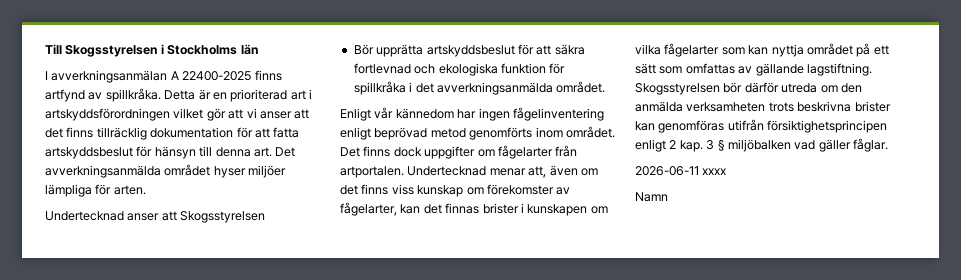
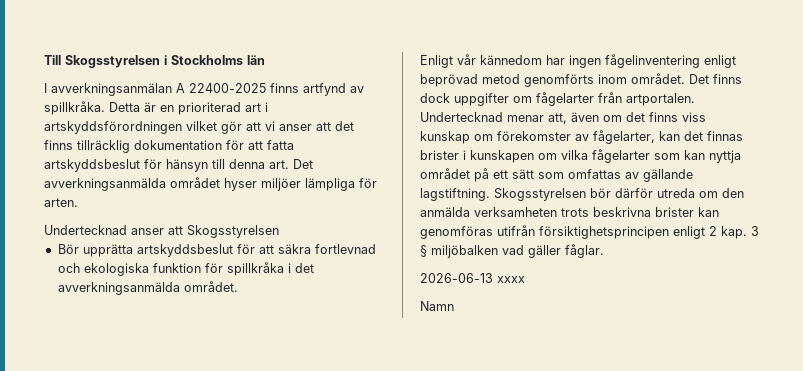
[635,166,699,176] 2026-06-11 -> [420,273,493,283] 2026-06-13

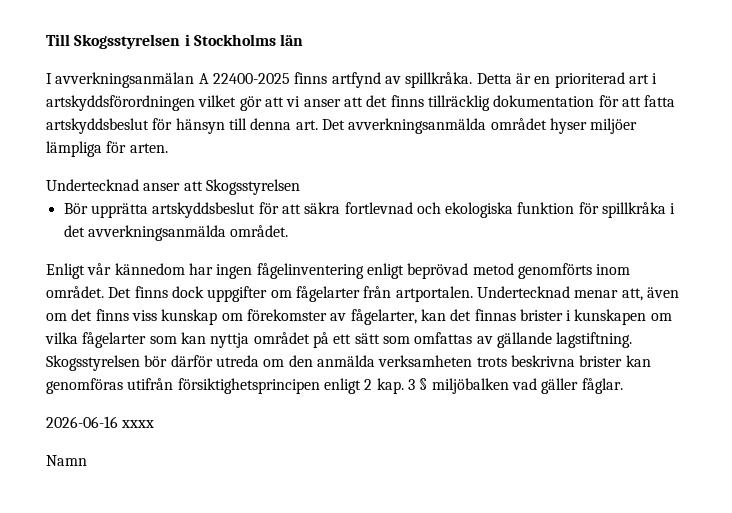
[420,273,493,283] 2026-06-13 -> [46,416,118,428] 2026-06-16

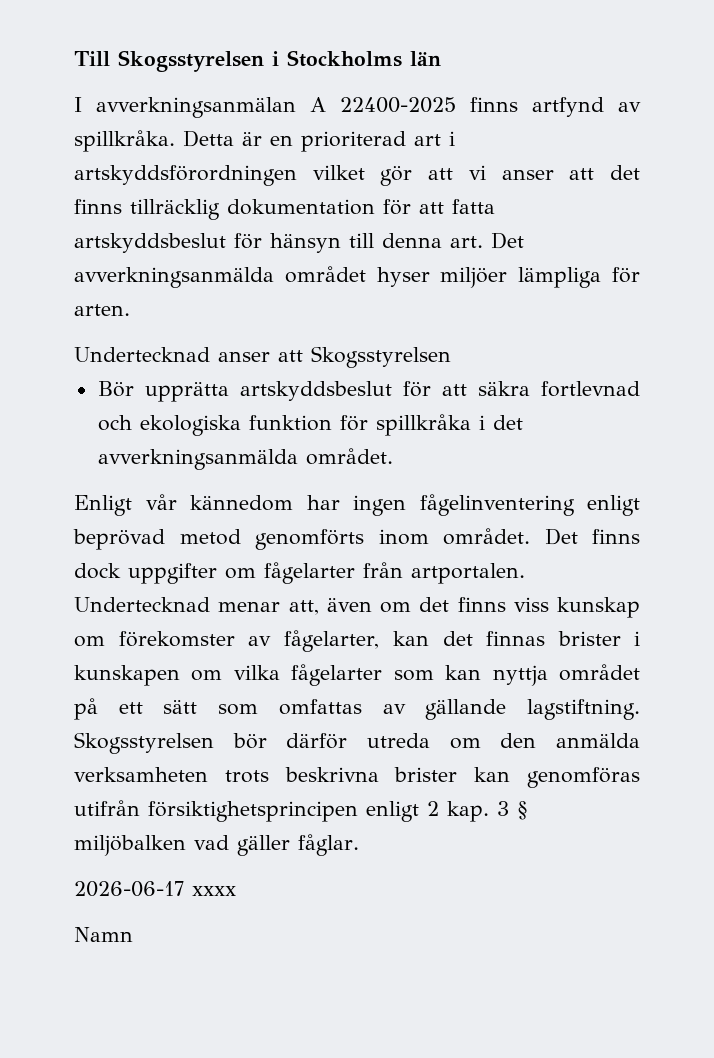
[46,416,118,428] 2026-06-16 -> [74,881,184,897] 2026-06-17

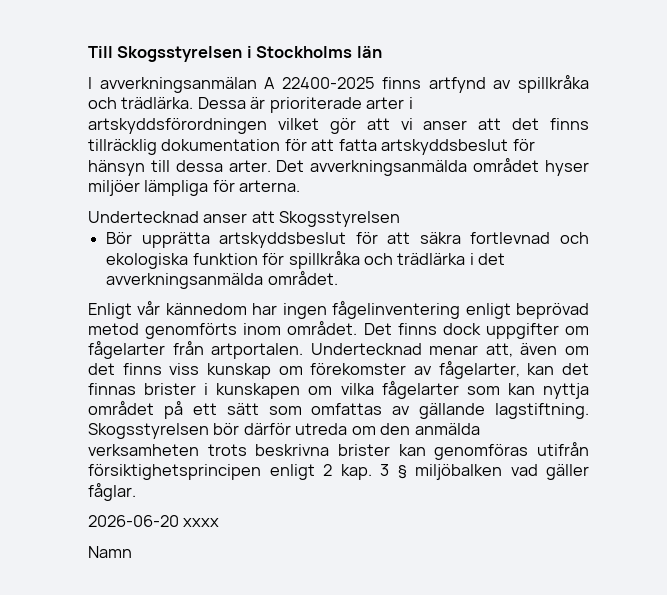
[74,130,441,152] spillkråka. Detta är en prioriterad art -> [518,75,589,93] [88,97,405,113] spillkråka och trädlärka. Dessa är prioriterade arter
[382,233,483,248] denna art. -> [175,160,271,172] dessa arter.
[74,304,130,316] arten. -> [239,180,301,192] arterna.
(471, 425) none -> [363,253,466,265] och trädlärka
[74,881,184,897] 2026-06-17 -> [88,515,179,527] 2026-06-20

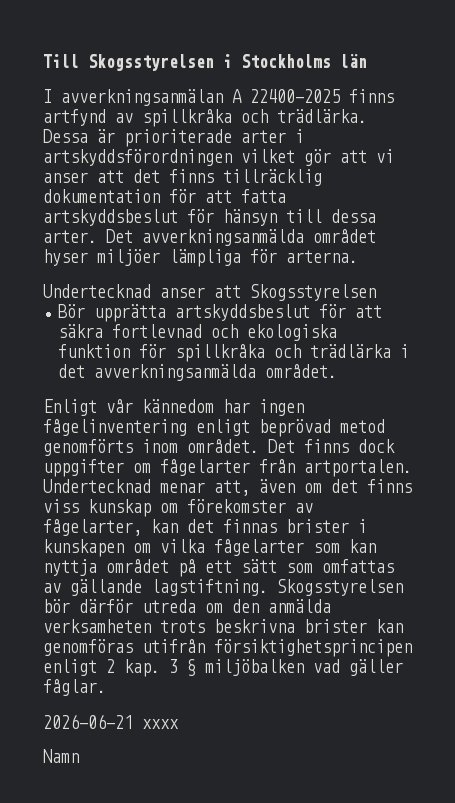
[88,515,179,527] 2026-06-20 -> [43,714,133,729] 2026-06-21

